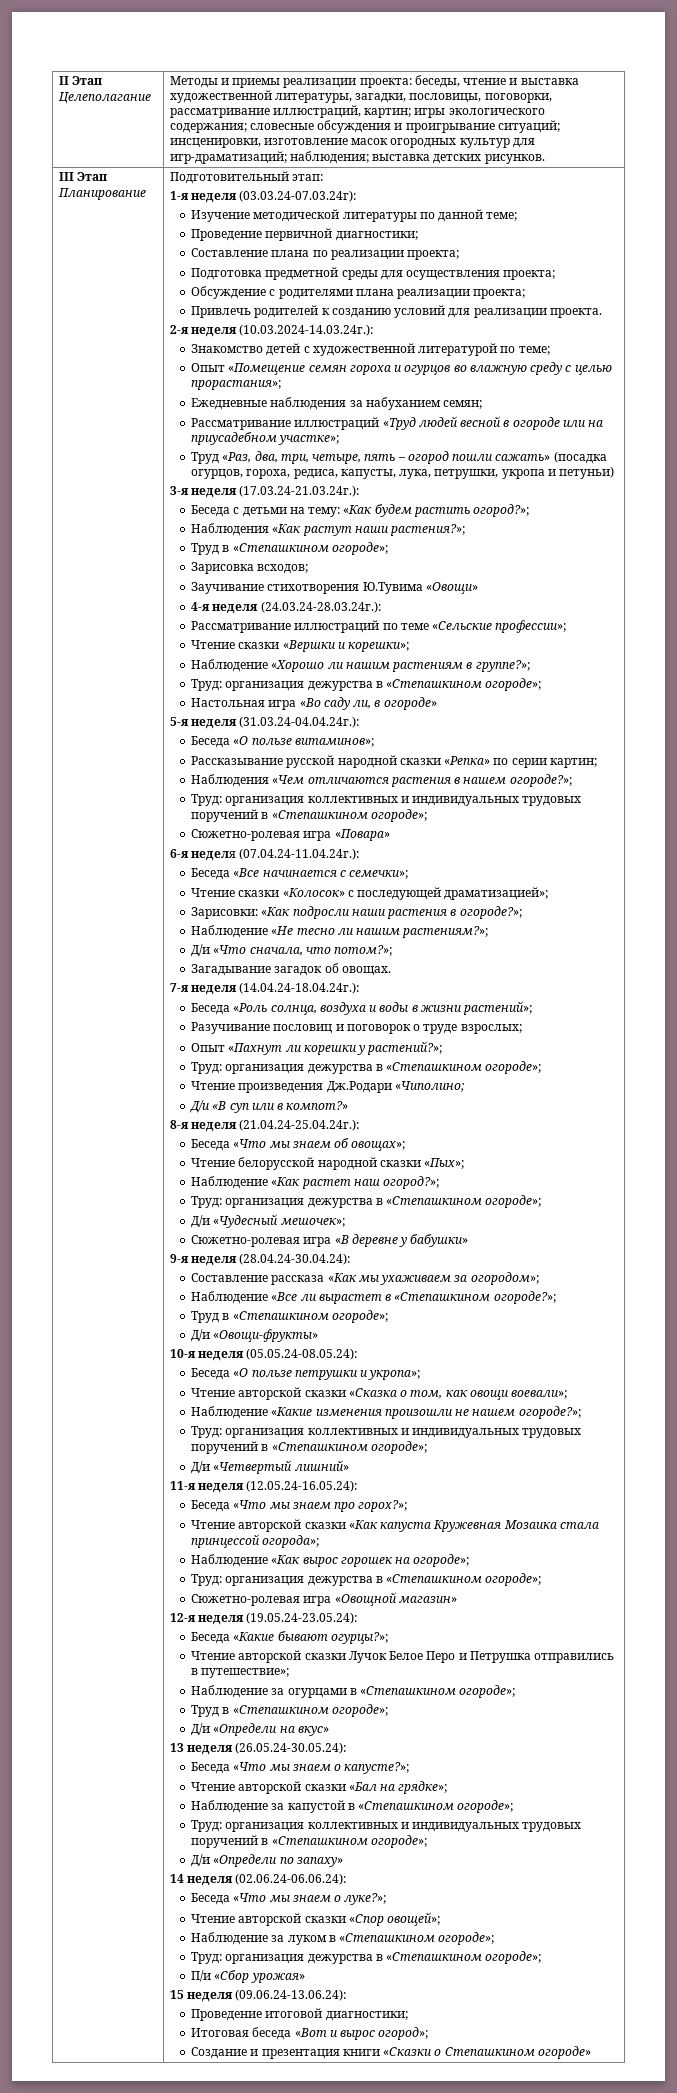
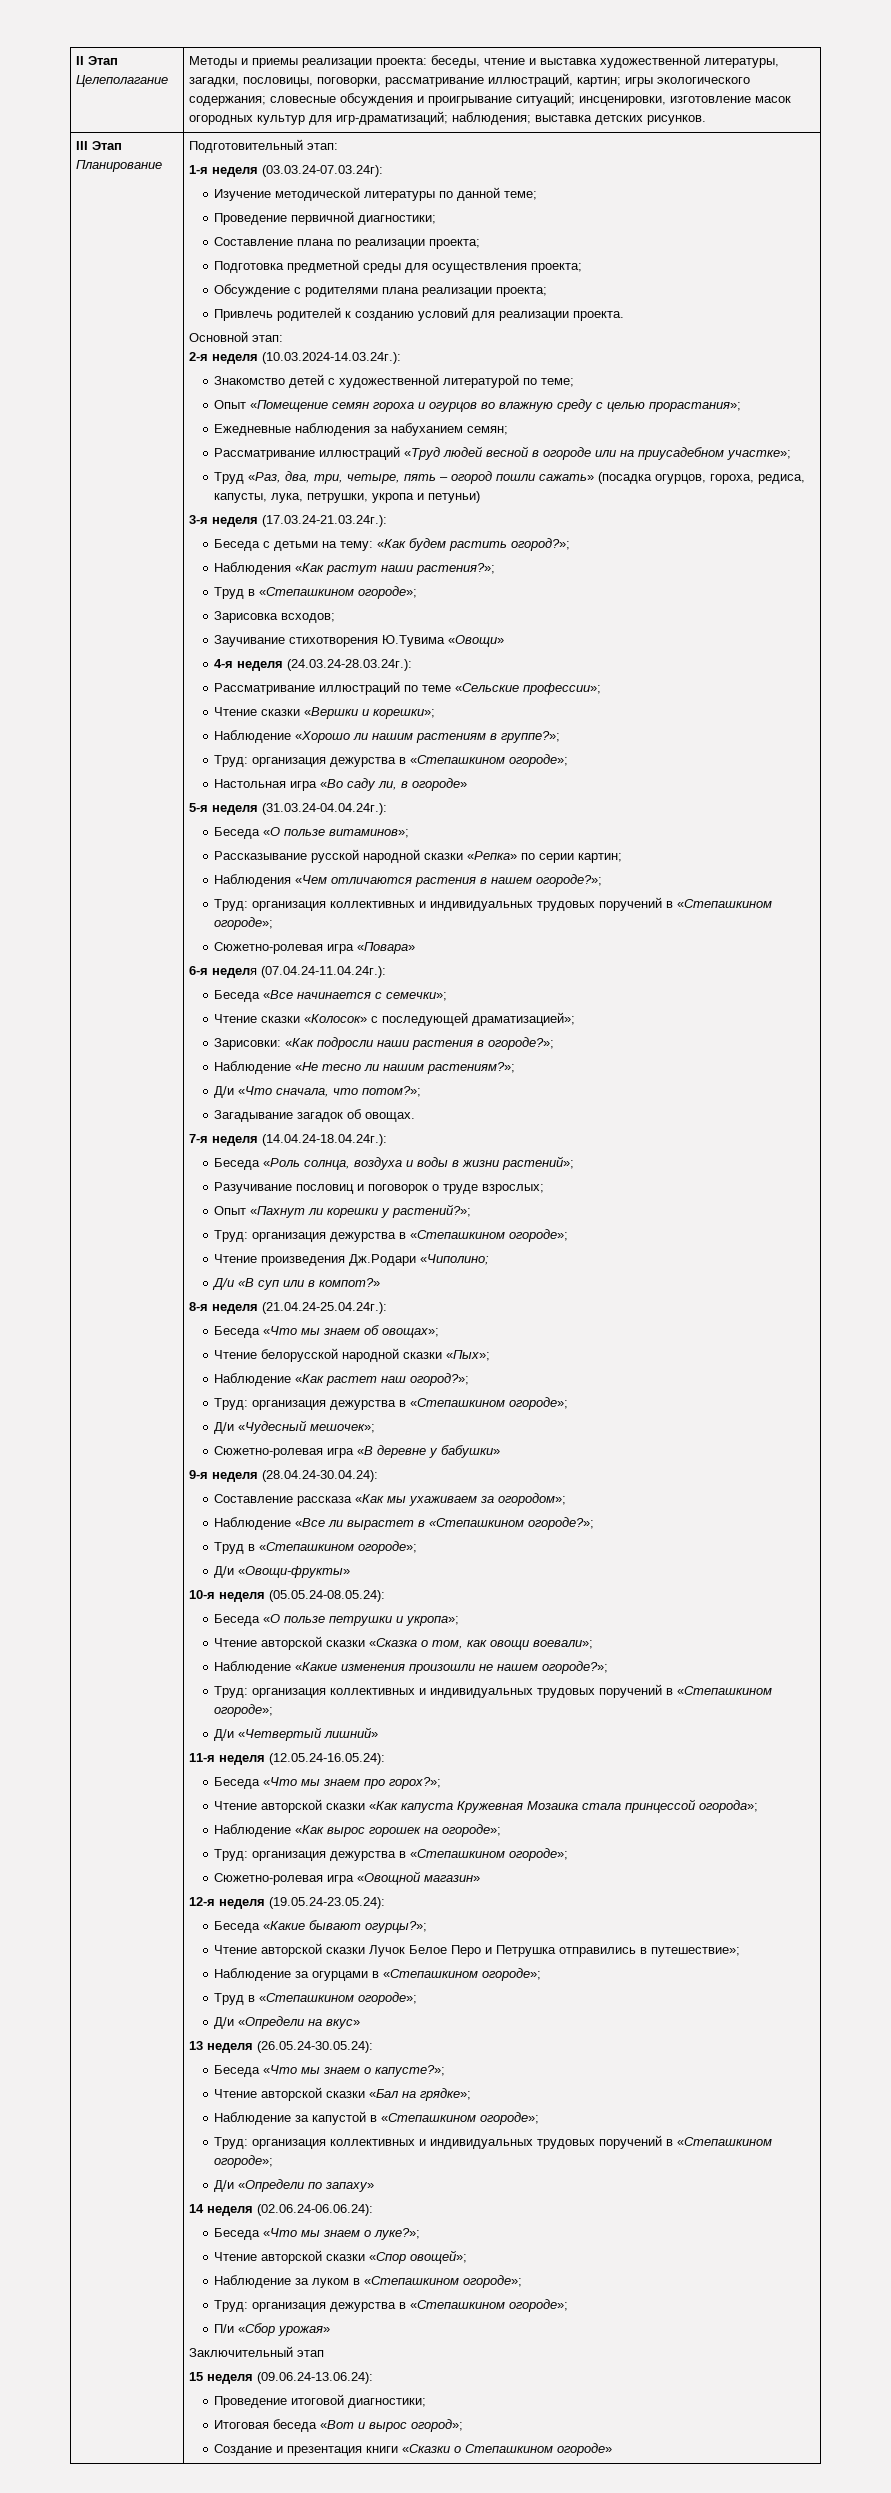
(602, 313) none -> [188,331,283,342] // Основной этап:
(305, 1978) none -> [188,2346,324,2357] // Заключительный этап

